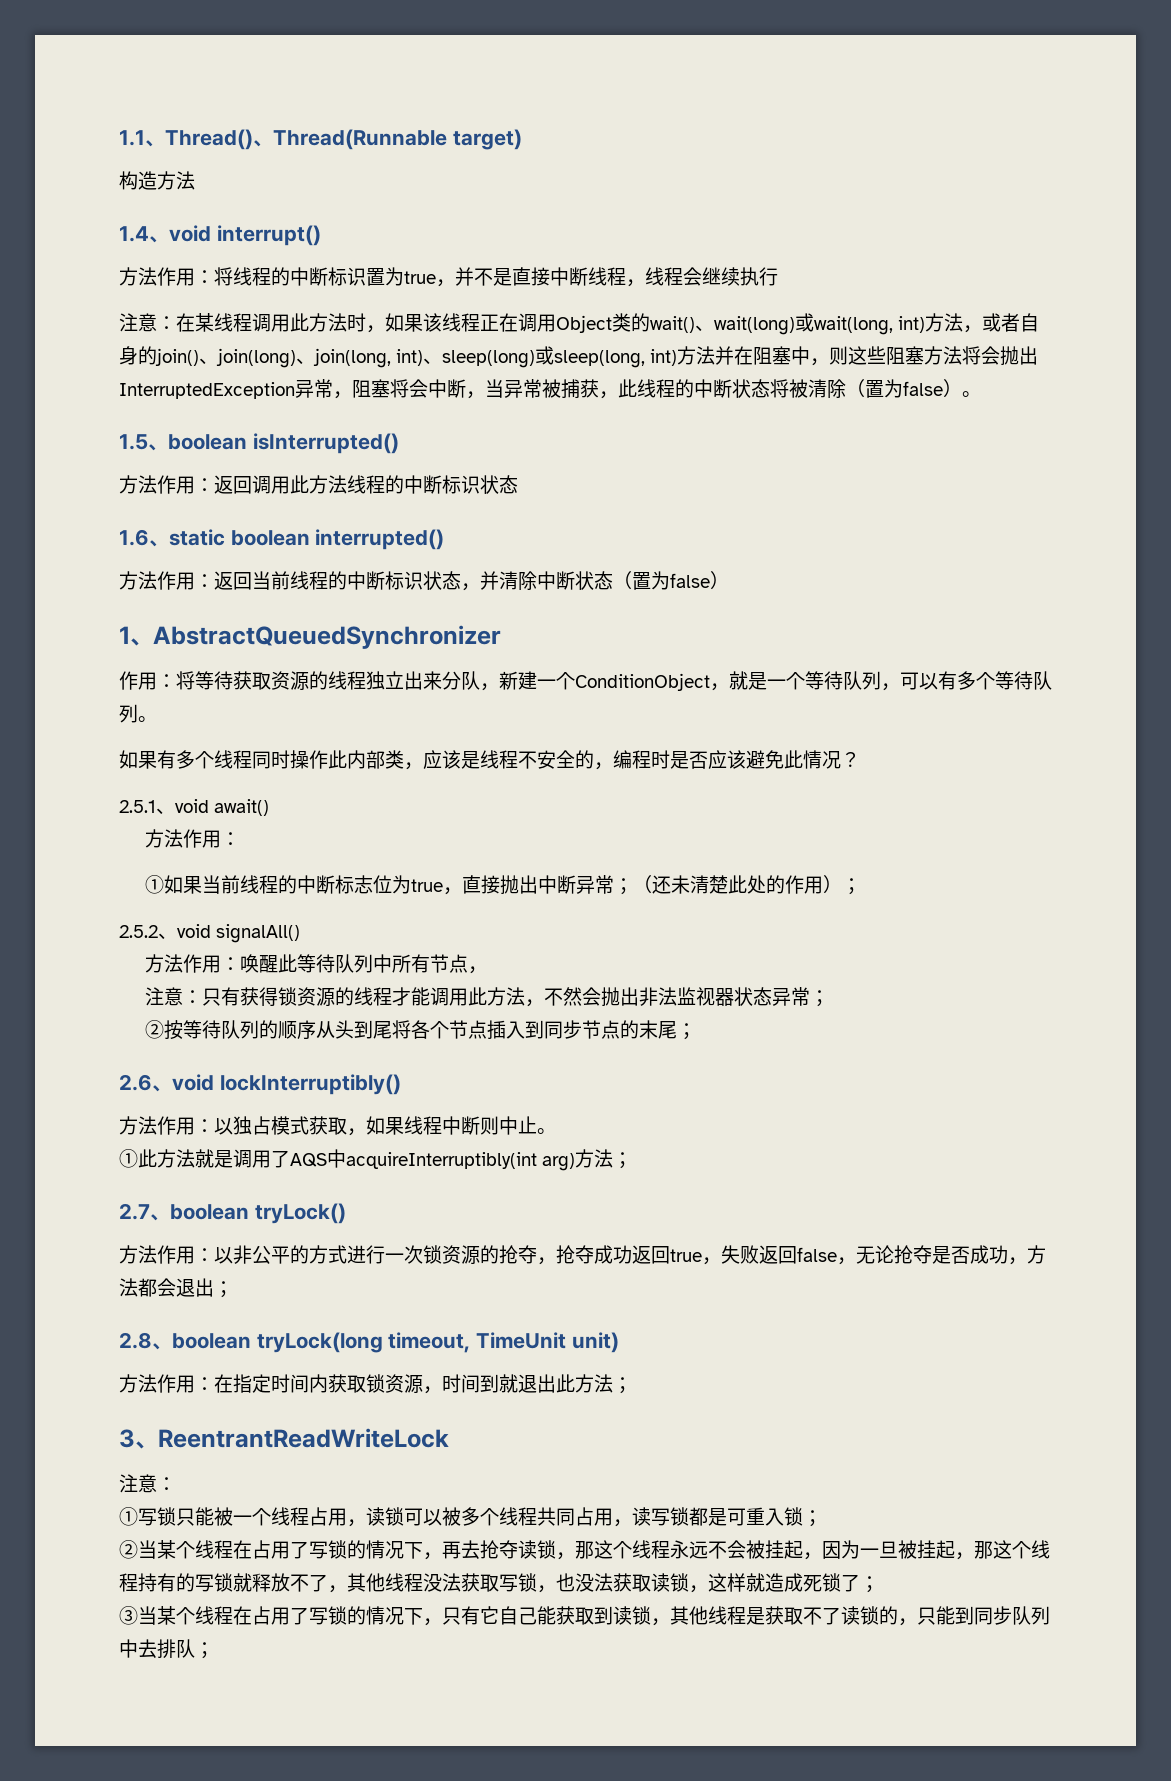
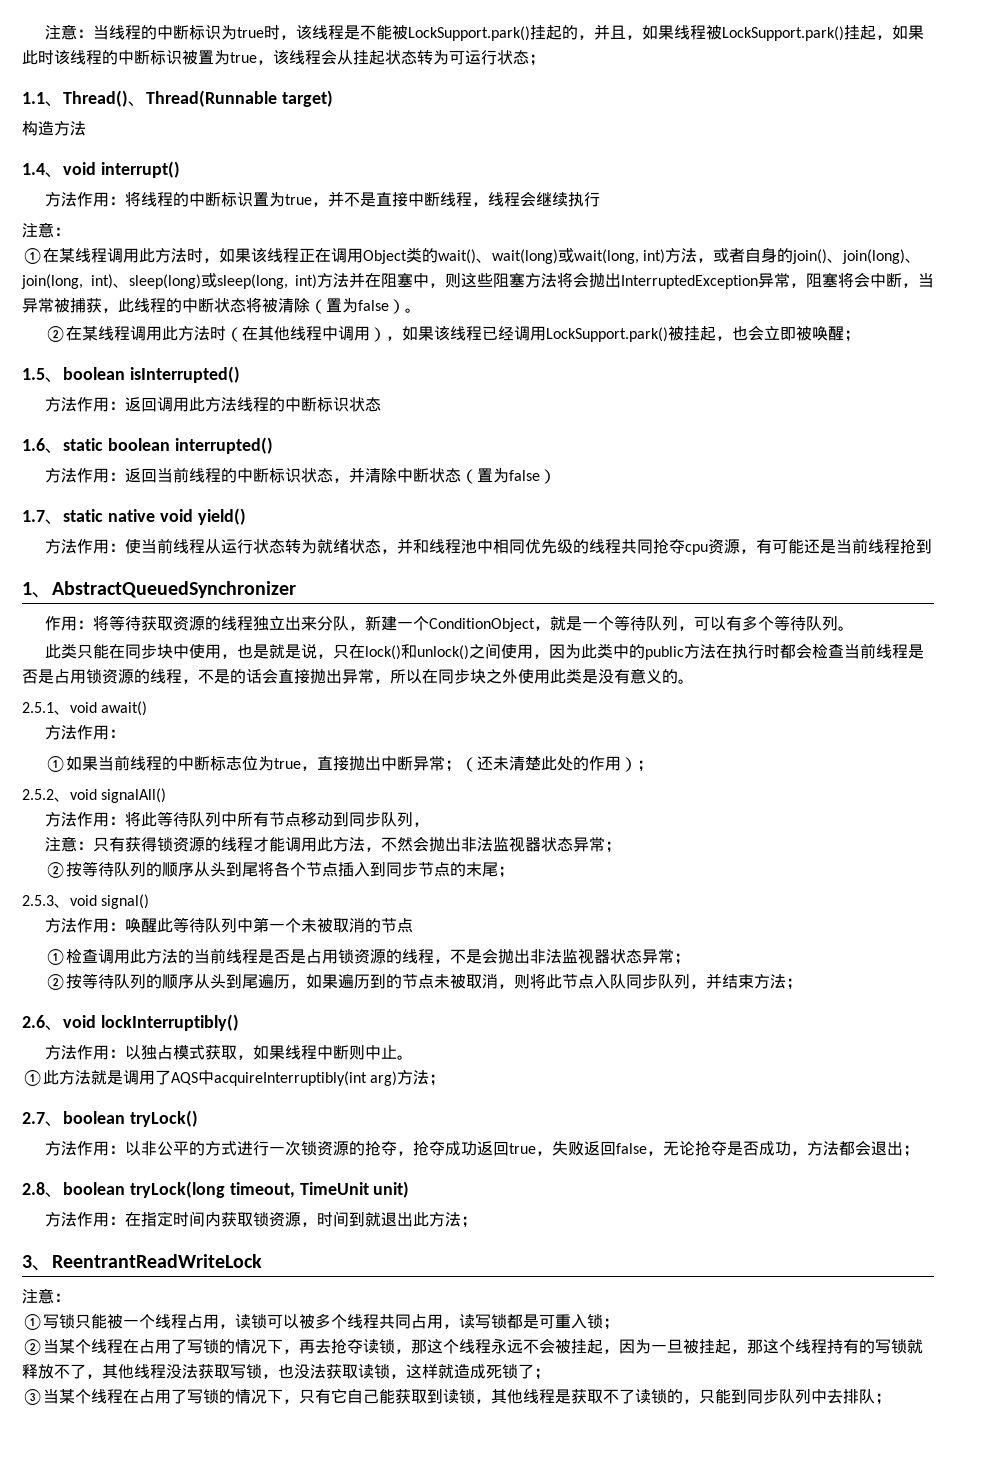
(119, 138) none -> [44,24,924,41] [22,49,545,66] 注意：当线程的中断标识为true时，该线程是不能被LockSupport.park()挂起的，并且，如果线程被LockSupport.park()挂起，如果此时该线程的中断标识被置为true，该线程会从挂起状态转为可运行状态； //
(176, 323) none -> [22,248,43,264] // ①
(981, 394) none -> [44,325,860,342] // ②在某线程调用此方法时（在其他线程中调用），如果该线程已经调用LockSupport.park()被挂起，也会立即被唤醒；
(729, 580) none -> [22,508,246,525] [44,538,932,555] // 1.7、static native void yield() // 方法作用：使当前线程从运行状态转为就绪状态，并和线程池中相同优先级的线程共同抢夺cpu资源，有可能还是当前线程抢到
[119,750,860,770] 如果有多个线程同时操作此内部类，应该是线程不安全的，编程时是否应该避免此情况？ -> [44,643,924,660] [22,668,694,684] 此类只能在同步块中使用，也是就是说，只在lock()和unlock()之间使用，因为此类中的public方法在执行时都会检查当前线程是否是占用锁资源的线程，不是的话会直接抛出异常，所以在同步块之外使用此类是没有意义的。
[240,954,279,973] 唤醒 -> [125,811,142,827] 将
(469, 963) none -> [301,812,414,827] 移动到同步队列
(697, 1031) none -> [22,894,150,909] [45,917,414,933] [45,948,691,965] [45,973,803,990] // 2.5.3、void signal() // 方法作用：唤醒此等待队列中第一个未被取消的节点 // ①检查调用此方法的当前线程是否是占用锁资源的线程，不是会抛出非法监视器状态异常； // ②按等待队列的顺序从头到尾遍历，如果遍历到的节点未被取消，则将此节点入队同步队列，并结束方法；

